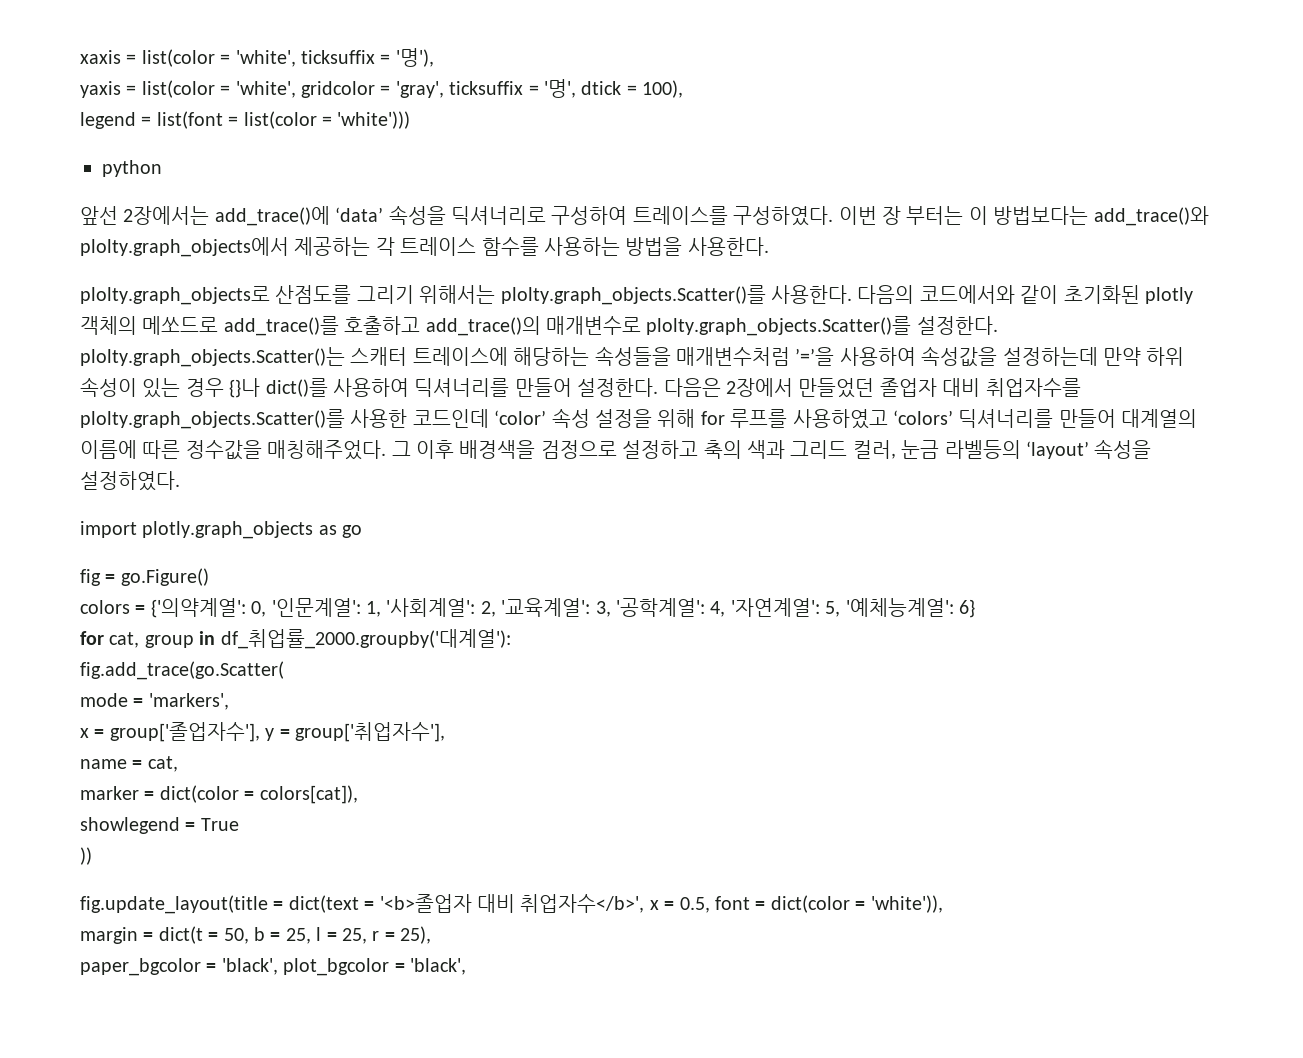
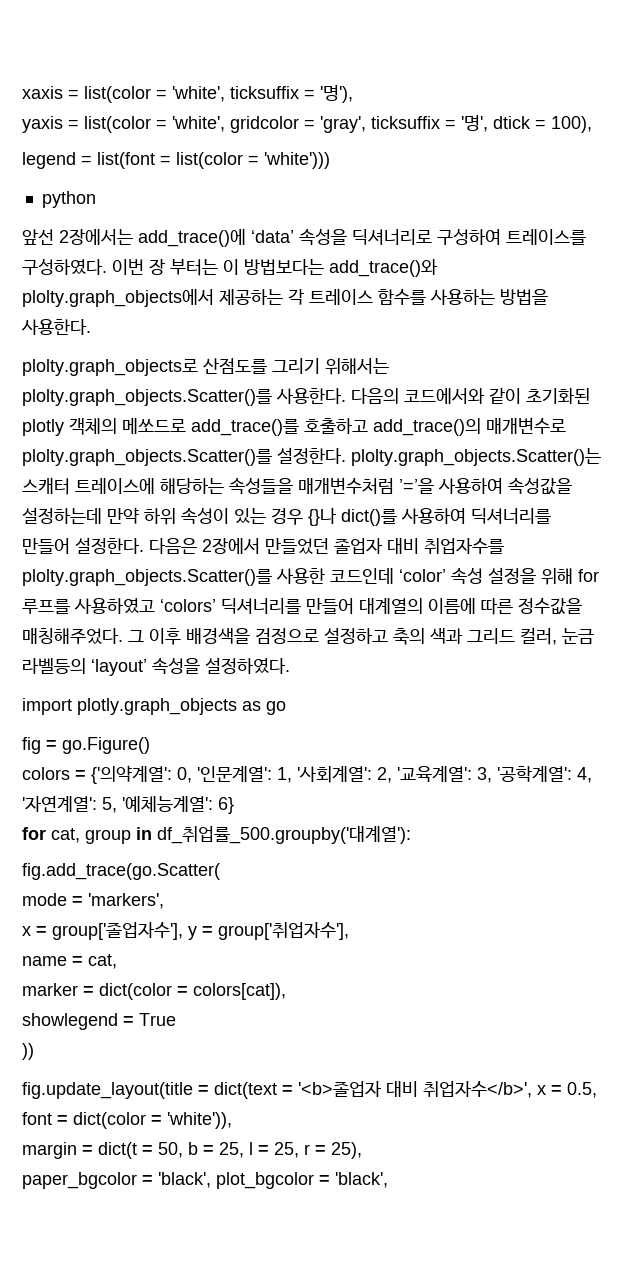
[220,629,511,649] df_취업률_2000.groupby('대계열'): -> [157,825,411,844] df_취업률_500.groupby('대계열'):

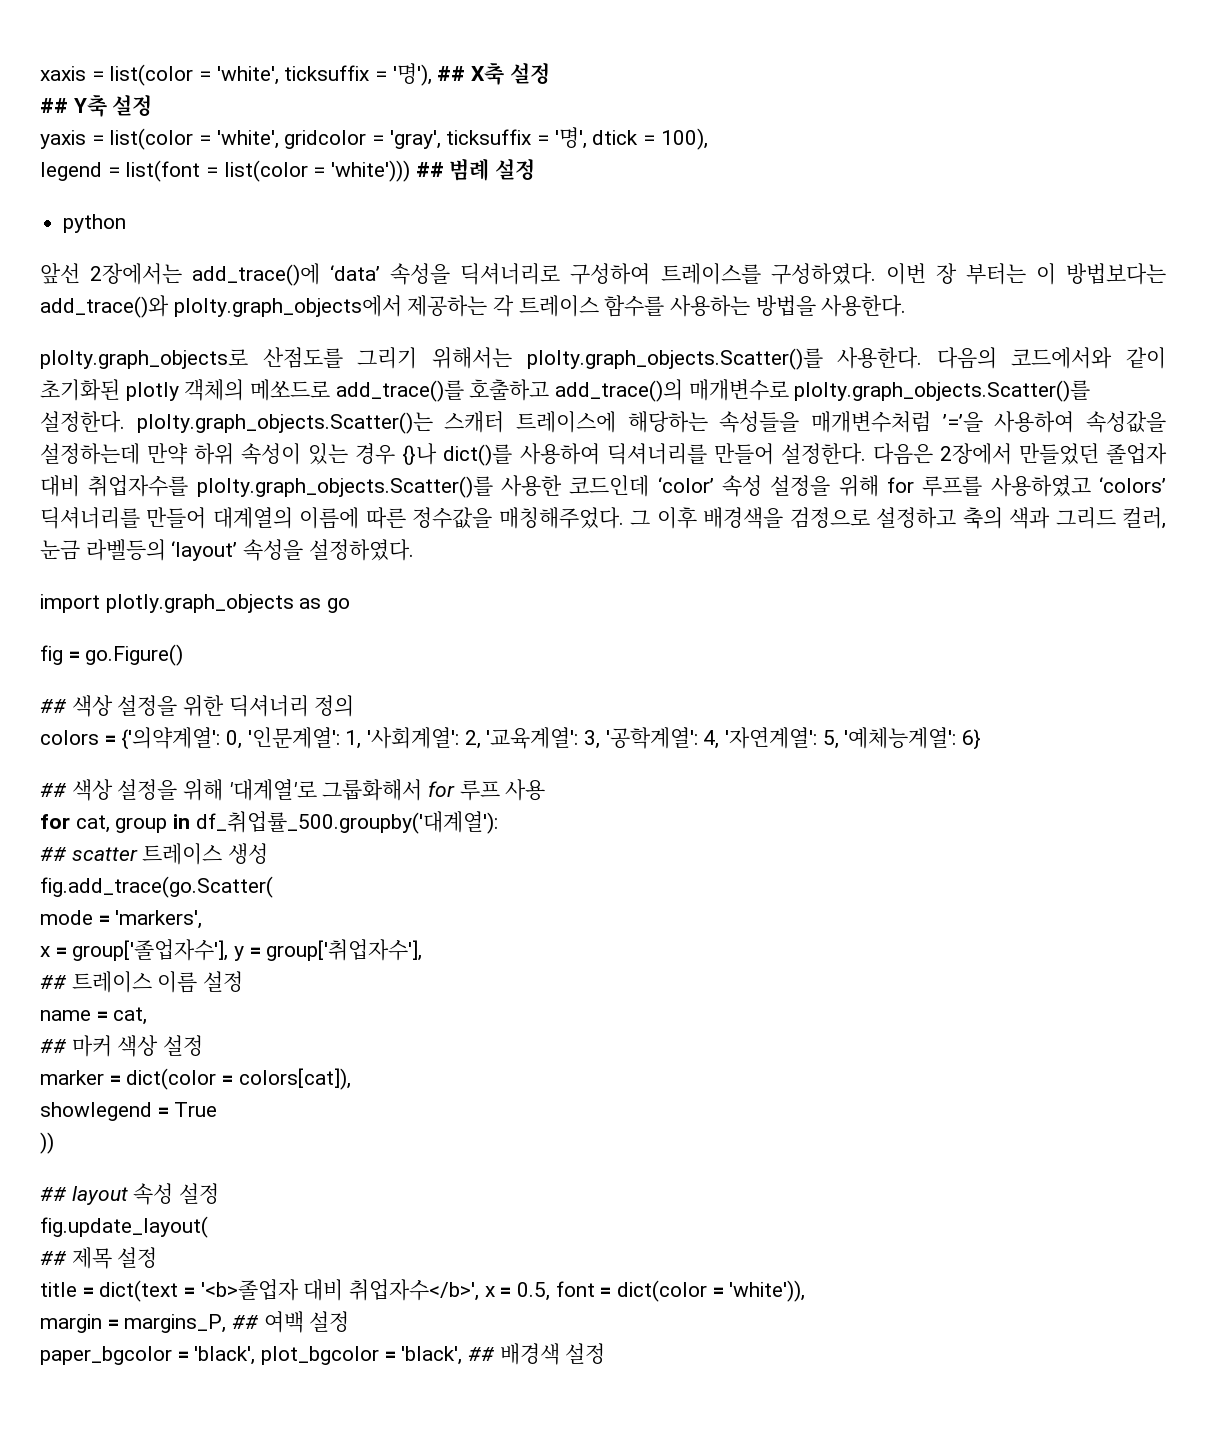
(353, 94) none -> [437,63,550,85] [40,95,153,117] ## X축 설정 // ## Y축 설정
(330, 160) none -> [415,159,536,181] ## 범례 설정
(150, 745) none -> [40,695,355,717] // ## 색상 설정을 위한 딕셔너리 정의
(234, 805) none -> [40,779,546,801] // ## 색상 설정을 위해 '대계열'로 그룹화해서 for 루프 사용
(411, 834) none -> [40,843,269,865] // ## scatter 트레이스 생성
(349, 931) none -> [40,971,244,993] // ## 트레이스 이름 설정
(117, 961) none -> [40,1035,204,1057] // ## 마커 색상 설정
[22,1082,193,1099] fig.update_layout(title -> [40,1183,220,1205] [40,1216,208,1238] [40,1247,158,1269] [40,1282,77,1297] ## layout 속성 설정 // fig.update_layout( // ## 제목 설정 // title
[98,1142,362,1159] dict(t = 50, b = 25, l = 25, r = 25), -> [124,1311,350,1333] margins_P, ## 여백 설정
(388, 1180) none -> [468,1343,606,1365] ## 배경색 설정

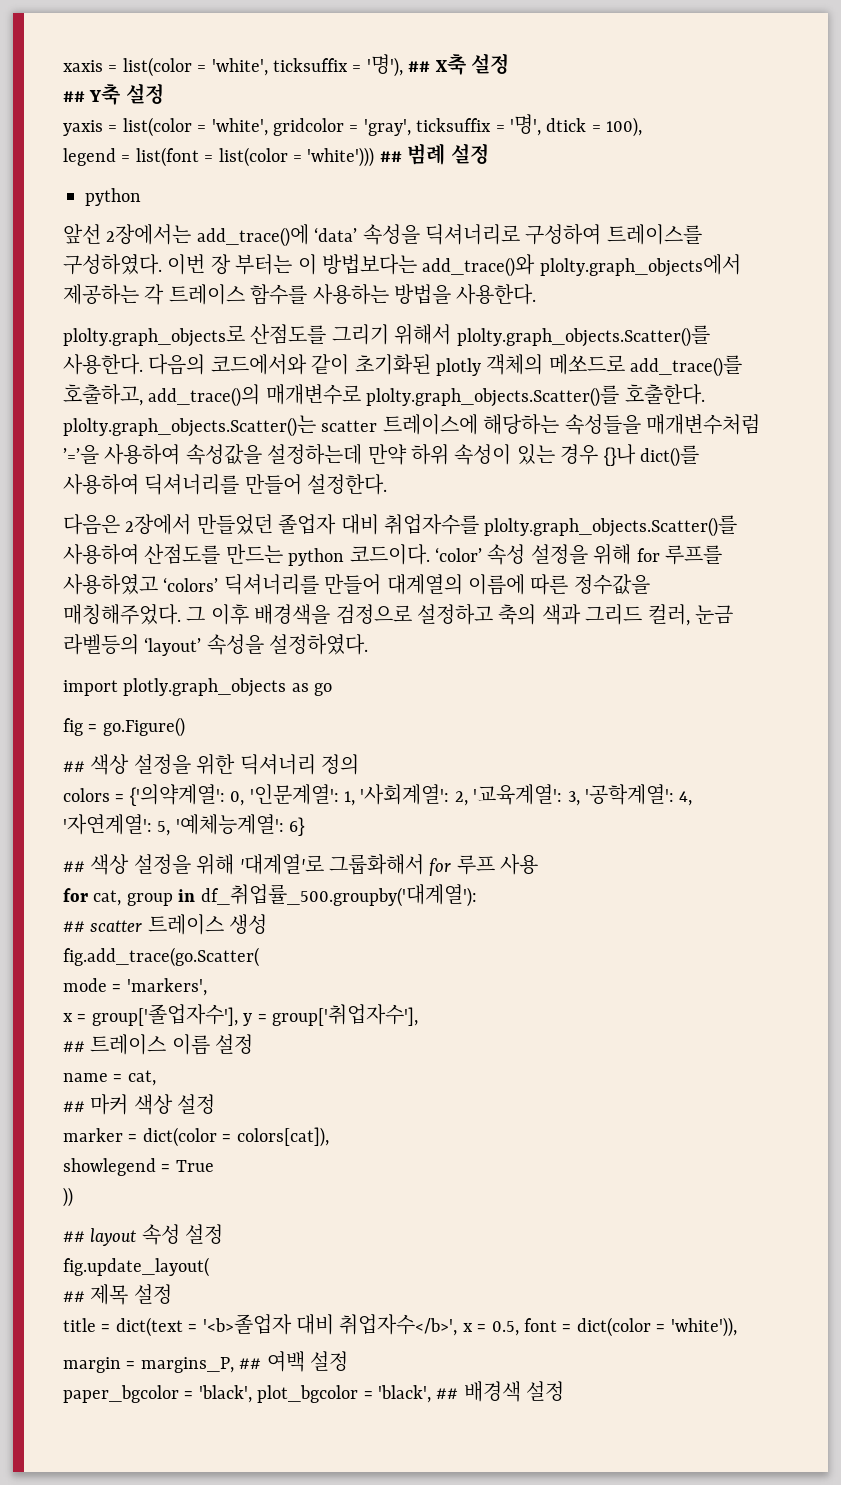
[431,347,512,369] 위해서는 -> [394,324,452,345] 위해서
[469,379,550,401] 호출하고 -> [63,384,143,406] 호출하고,
[40,411,505,434] 설정한다. plolty.graph_objects.Scatter()는 스캐터 -> [624,384,705,405] [63,415,378,437] 호출한다. plolty.graph_objects.Scatter()는 scatter
(866, 454) none -> (388, 484) //
[501,475,650,497] 사용한 코드인데 -> [63,544,430,566] 사용하여 산점도를 만드는 python 코드이다.

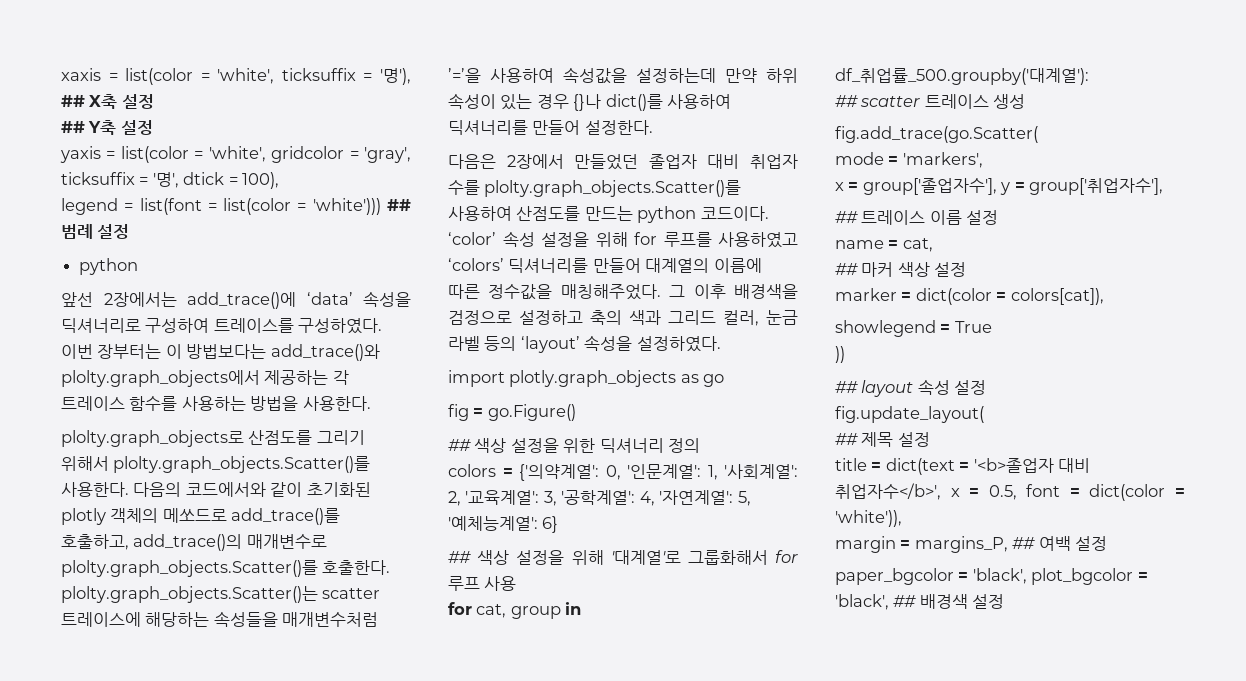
[210,254,293,275] 장 부터는 -> [97,344,162,359] 장부터는
[384,514,479,535] 취업자수를 -> [750,154,798,169] [448,180,480,195] 취업자 수를
[63,634,139,655] 라벨등의 -> [448,336,517,351] 라벨 등의

